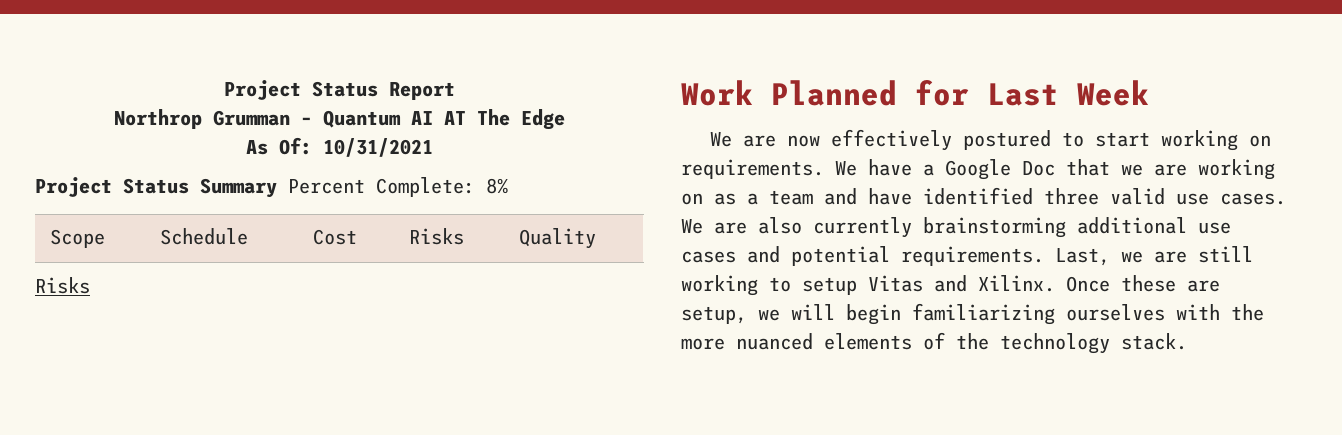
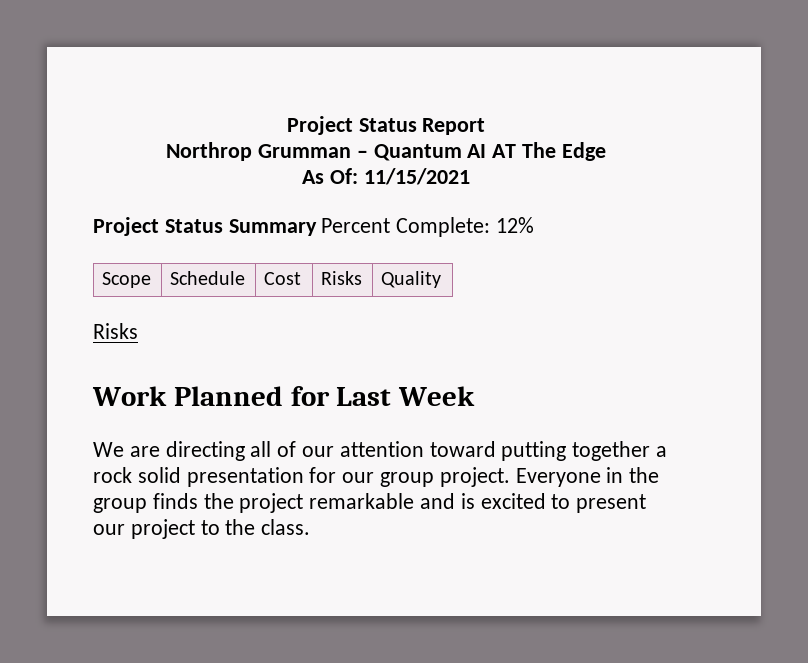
[323,138,433,157] 10/31/2021 -> [363,168,470,185] 11/15/2021
[486,178,508,194] 8% -> [496,217,535,233] 12%
[786,129,1271,151] [681,159,1275,180] [681,187,1286,205] [681,217,1231,238] [681,246,1253,266] [681,275,1220,296] [681,303,1264,325] [681,332,1187,354] now effectively postured to start working on requirements. We have a Google Doc that we are working on as a team and have identified three valid use cases. We are also currently brainstorming additional use cases and potential requirements. Last, we are still working to setup Vitas and Xilinx. Once these are setup, we will begin familiarizing ourselves with the more nuanced elements of the technology stack. -> [165,441,668,461] [93,467,660,487] [93,493,647,513] [93,519,311,539] directing all of our attention toward putting together a rock solid presentation for our group project. Everyone in the group finds the project remarkable and is excited to present our project to the class.

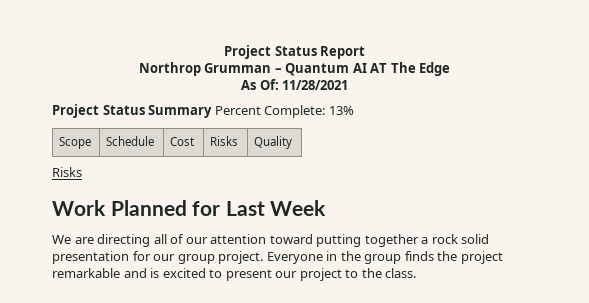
[363,168,470,185] 11/15/2021 -> [282,80,349,90] 11/28/2021
[496,217,535,233] 12% -> [328,106,354,115] 13%

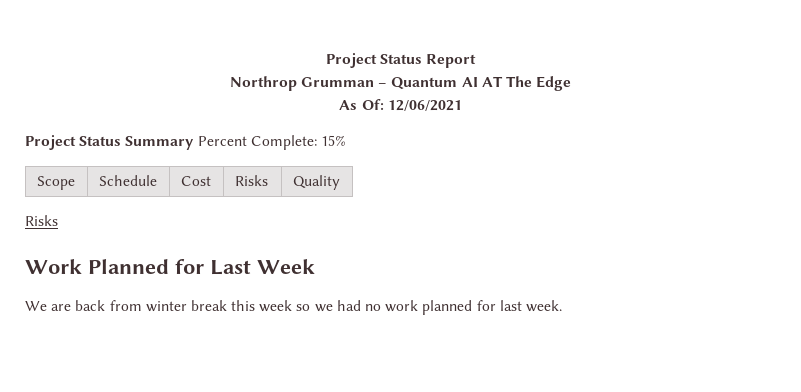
[282,80,349,90] 11/28/2021 -> [387,100,462,111] 12/06/2021
[328,106,354,115] 13% -> [320,135,346,146] 15%
[97,234,490,247] [52,251,503,264] [52,268,417,281] directing all of our attention toward putting together a rock solid presentation for our group project. Everyone in the group finds the project remarkable and is excited to present our project to the class. -> [75,300,562,315] back from winter break this week so we had no work planned for last week.

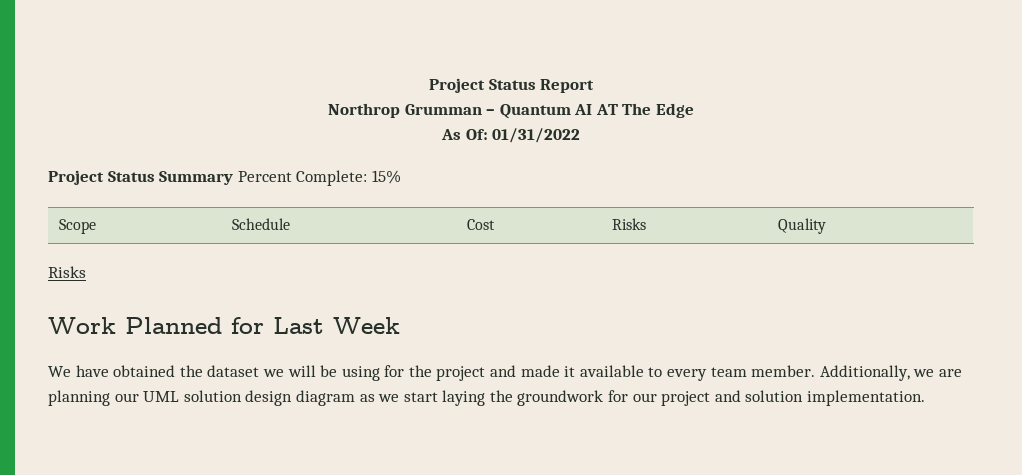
[387,100,462,111] 12/06/2021 -> [492,128,581,143] 01/31/2022
[51,300,562,315] are back from winter break this week so we had no work planned for last week. -> [75,365,962,381] [48,390,926,406] have obtained the dataset we will be using for the project and made it available to every team member. Additionally, we are planning our UML solution design diagram as we start laying the groundwork for our project and solution implementation.

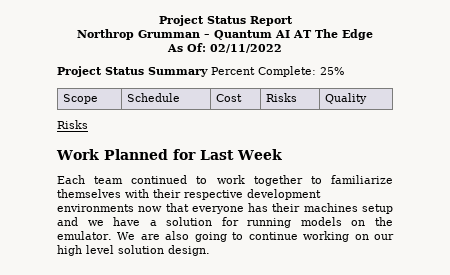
[492,128,581,143] 01/31/2022 -> [210,44,282,53] 02/11/2022
[371,170,401,184] 15% -> [320,67,344,75] 25%
[48,365,962,381] [48,390,926,406] We have obtained the dataset we will be using for the project and made it available to every team member. Additionally, we are planning our UML solution design diagram as we start laying the groundwork for our project and solution implementation. -> [57,175,393,186] [57,189,321,200] [57,203,393,214] [57,217,393,228] [57,231,394,242] [57,245,210,256] Each team continued to work together to familiarize themselves with their respective development environments now that everyone has their machines setup and we have a solution for running models on the emulator. We are also going to continue working on our high level solution design.

